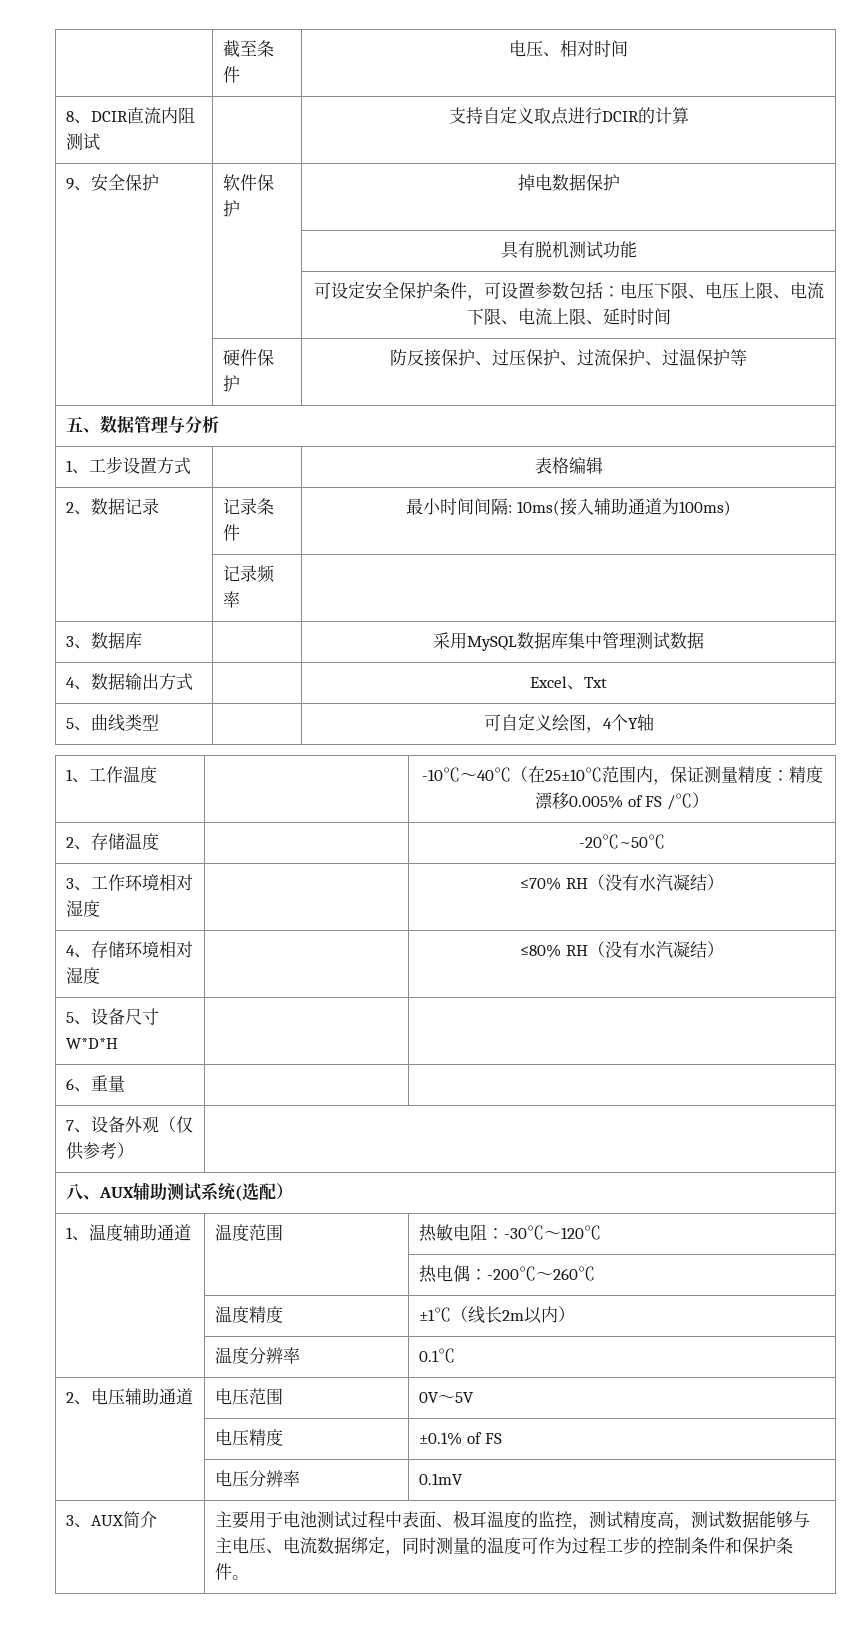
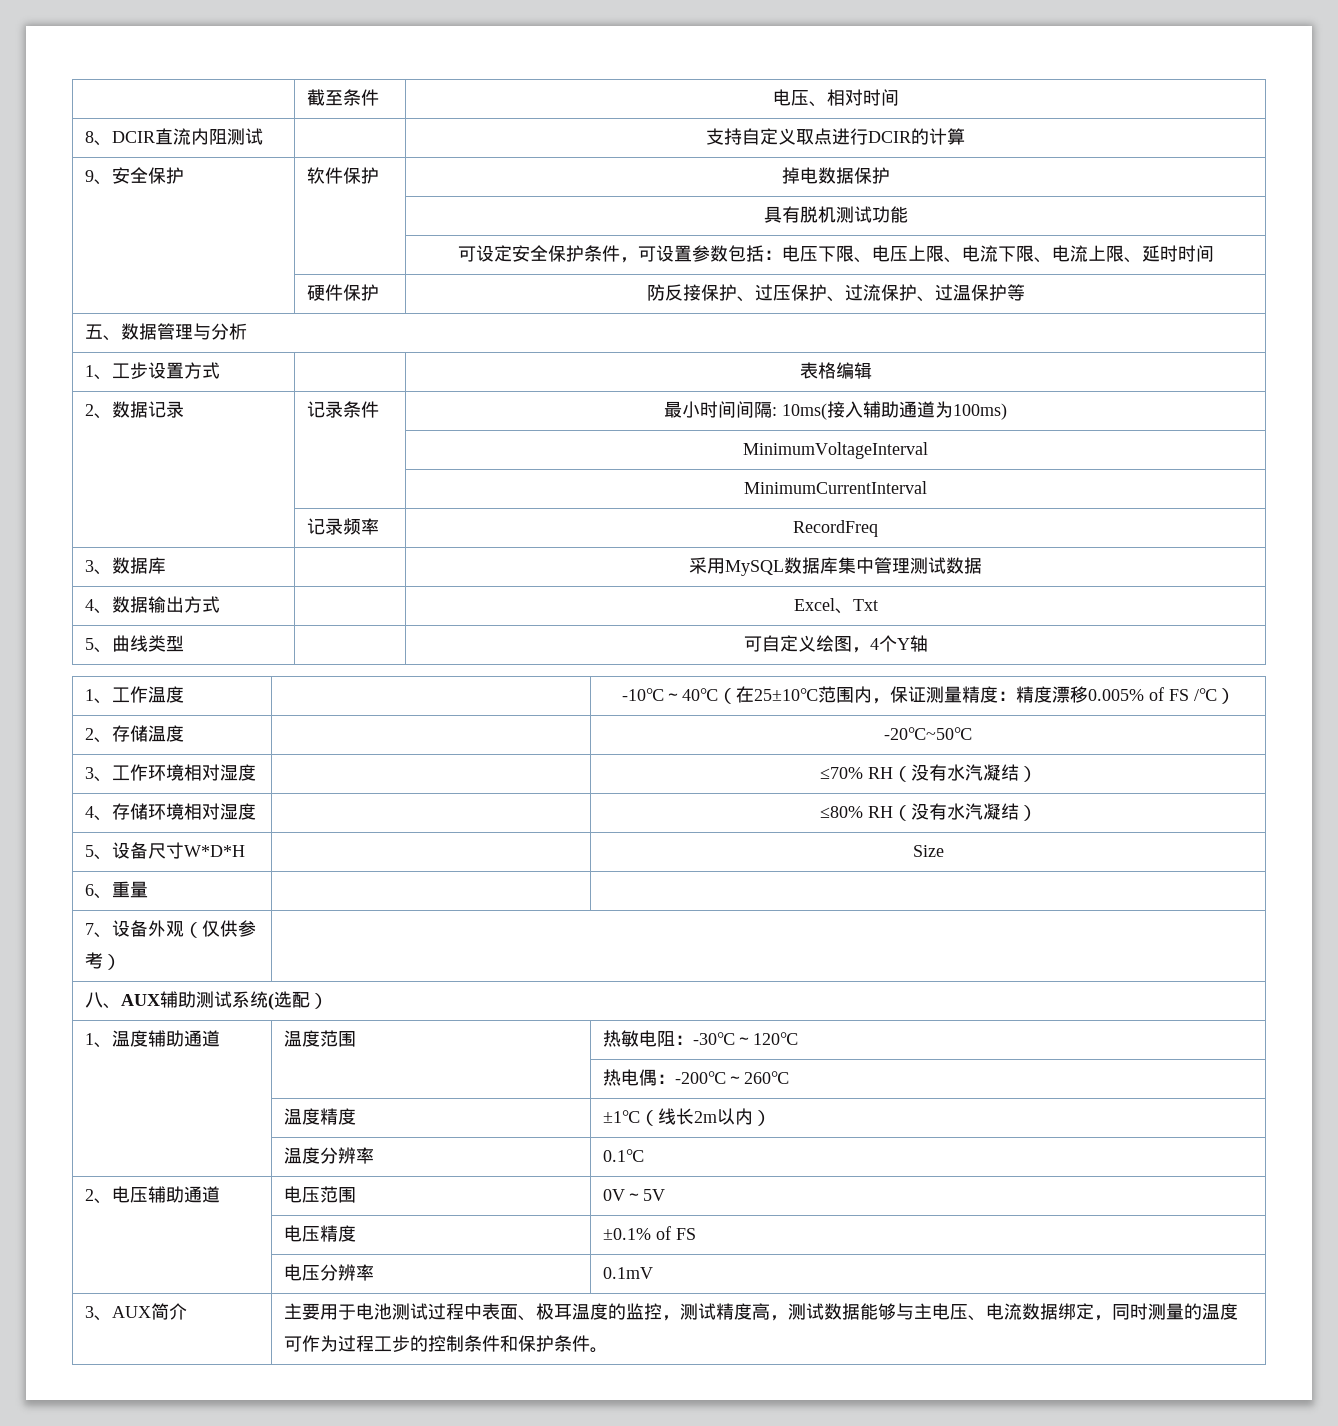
(731, 508) none -> [743,442,928,459] [744,481,927,494] // | | MinimumVoltageInterval // | | MinimumCurrentInterval
(241, 599) none -> [793,520,878,537] RecordFreq
(119, 1043) none -> [912,845,944,857] Size

